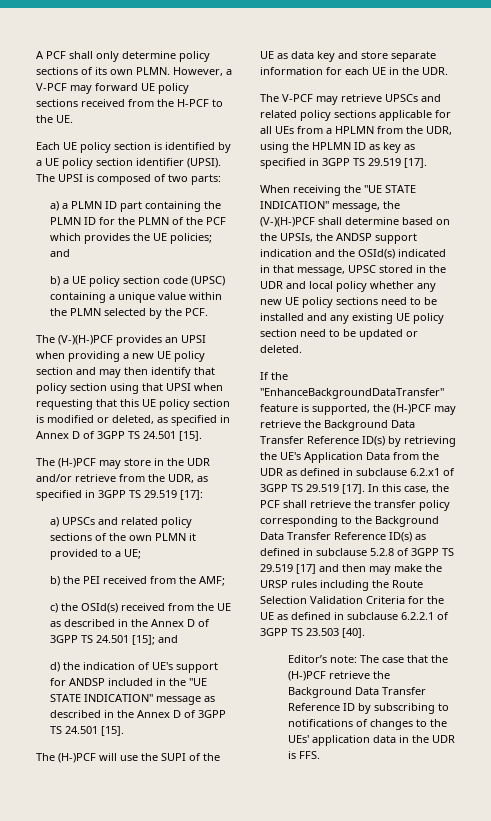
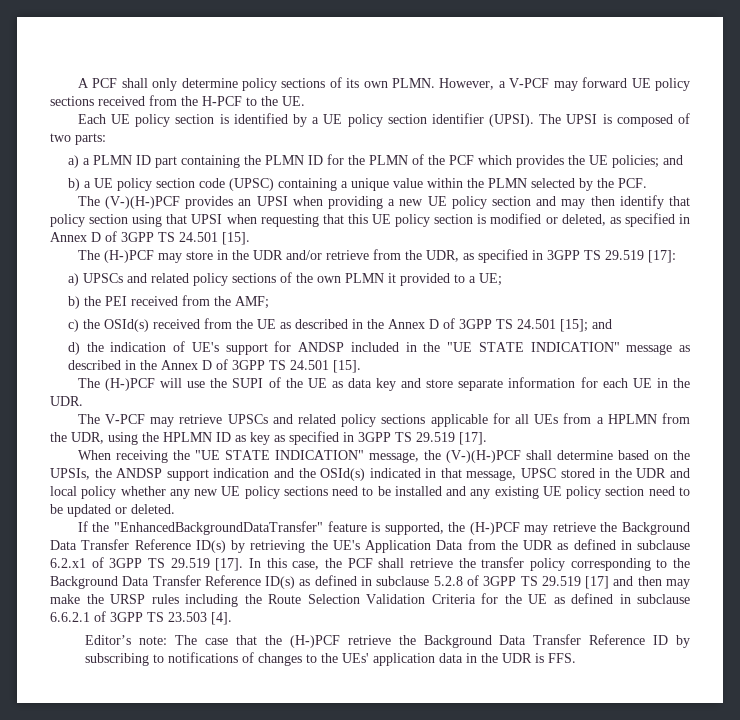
[260,388,444,399] "EnhanceBackgroundDataTransfer" -> [113,521,323,535] "EnhancedBackgroundDataTransfer"
[401,612,434,620] 6.2.2.1 -> [50,612,90,622] 6.6.2.1
[342,628,365,638] [40]. -> [211,612,232,625] [4].

